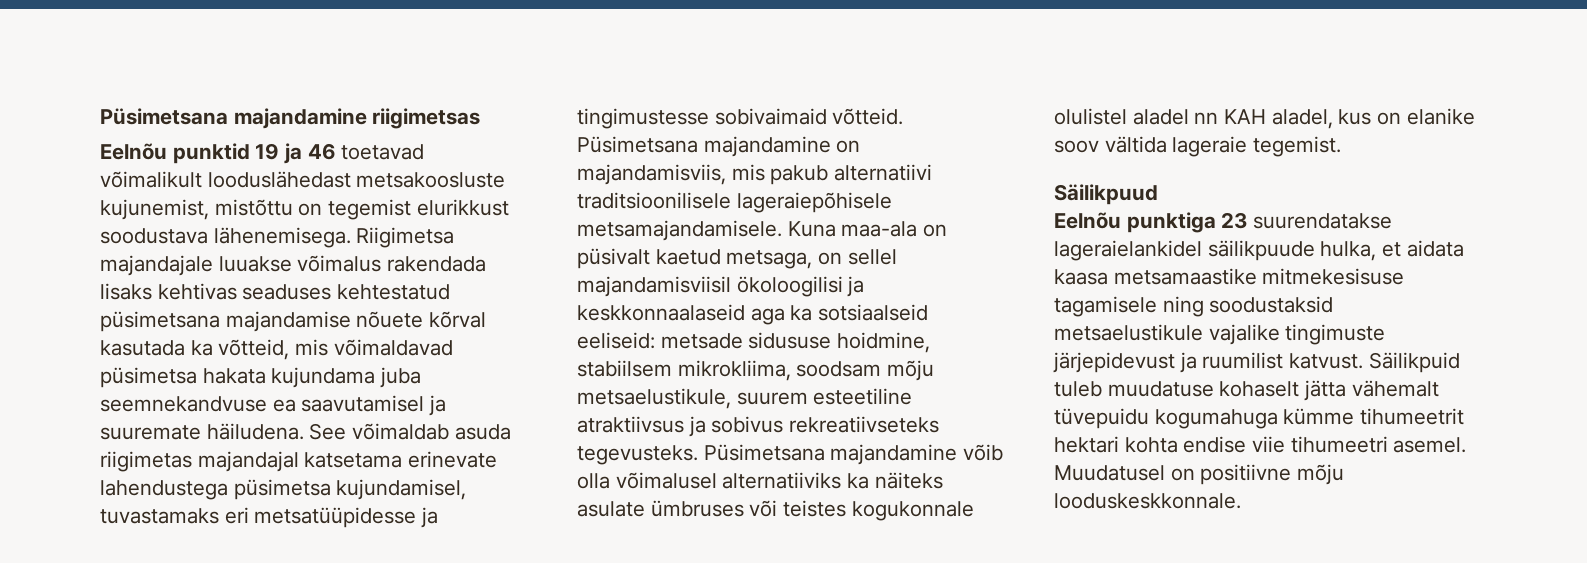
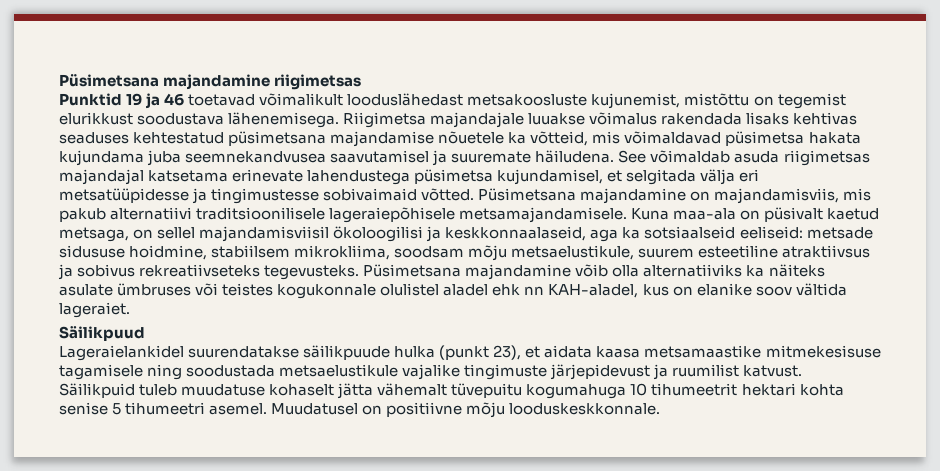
[100,143,250,164] Eelnõu punktid -> [59,93,122,106] Punktid
[356,311,487,328] [100,340,185,356] nõuete kõrval kasutada -> [438,131,505,144] nõuetele
[100,396,296,412] seemnekandvuse ea -> [185,151,327,163] seemnekandvusea
[100,451,192,472] riigimetas -> [783,150,870,166] riigimetsas
[100,508,219,524] tuvastamaks -> [607,169,736,185] et selgitada välja
[832,108,904,125] võtteid. -> [421,188,475,201] võtted.
[577,304,745,321] keskkonnaalaseid -> [445,226,587,241] keskkonnaalaseid,
[615,472,717,489] võimalusel -> (640, 271) none
[1194,109,1333,129] nn KAH aladel, -> [492,284,639,298] ehk nn KAH-aladel,
[1172,136,1342,157] lageraie tegemist. -> [59,302,130,318] lageraiet.
[1054,212,1393,233] [1054,240,1377,261] Eelnõu punktiga 23 suurendatakse lageraielankidel säilikpuude hulka, -> [59,345,522,361] Lageraielankidel suurendatakse säilikpuude hulka (punkt 23),
[1209,296,1334,313] soodustaksid -> [186,365,276,377] soodustada
[1054,408,1355,429] tüvepuidu kogumahuga kümme -> [451,383,648,399] tüvepuitu kogumahuga 10
[1183,436,1286,453] endise viie -> [59,402,122,415] senise 5

